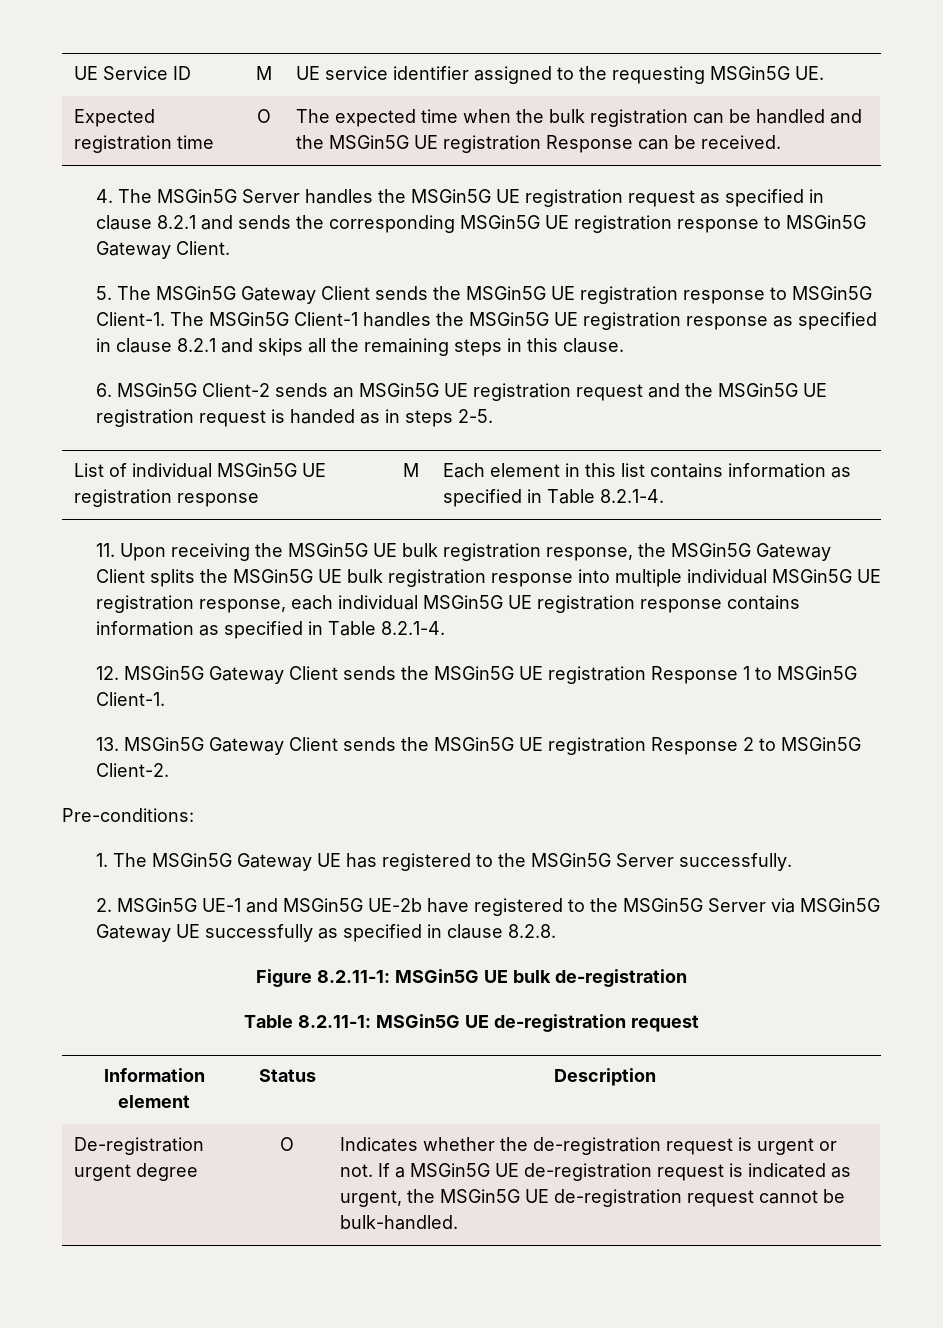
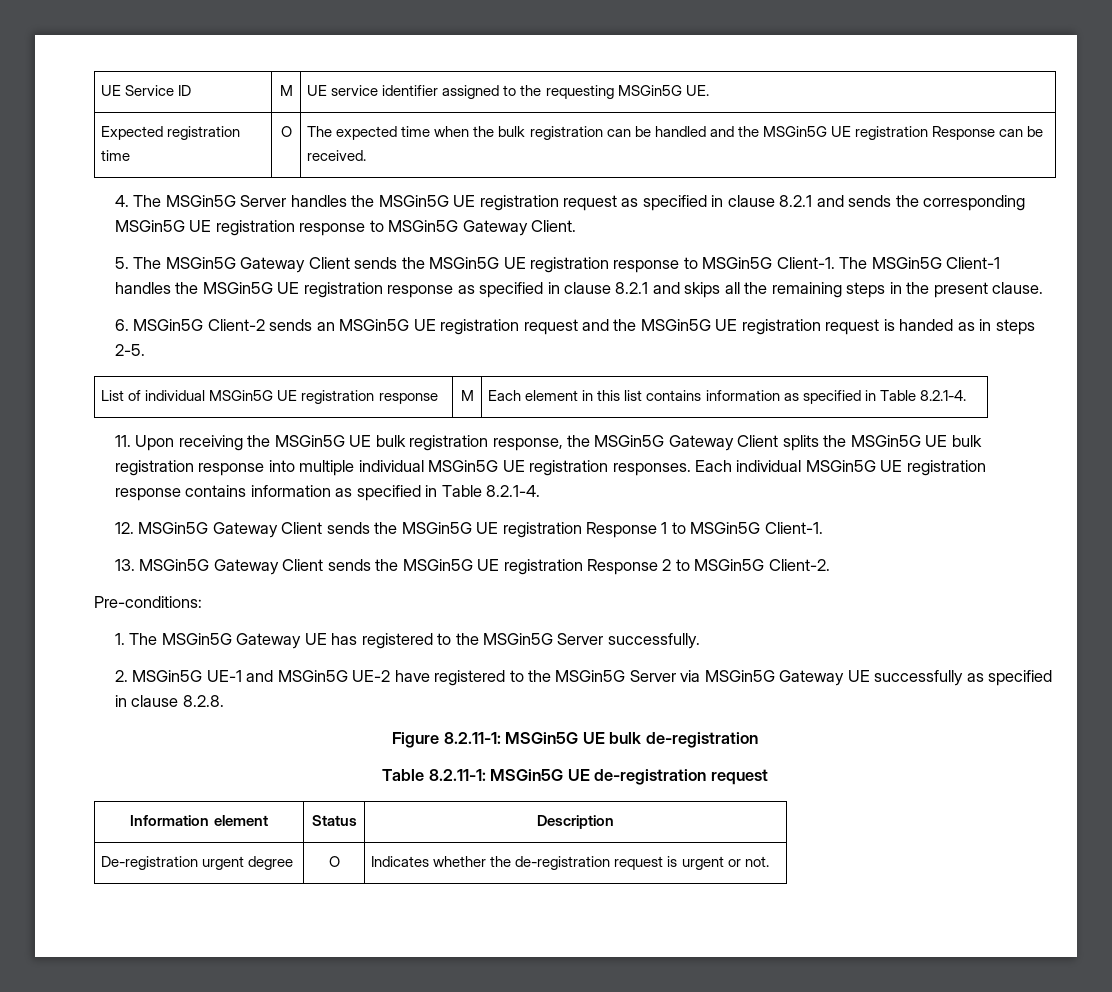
[526,338,558,352] this -> [906,282,988,298] the present
[198,595,333,613] response, each -> [612,460,732,476] responses. Each
[367,898,422,912] UE-2b -> [352,670,391,682] UE-2
[378,1163,852,1181] [340,1189,846,1207] [340,1215,459,1230] If a MSGin5G UE de-registration request is indicated as urgent, the MSGin5G UE de-registration request cannot be bulk-handled. -> (769, 861) none

